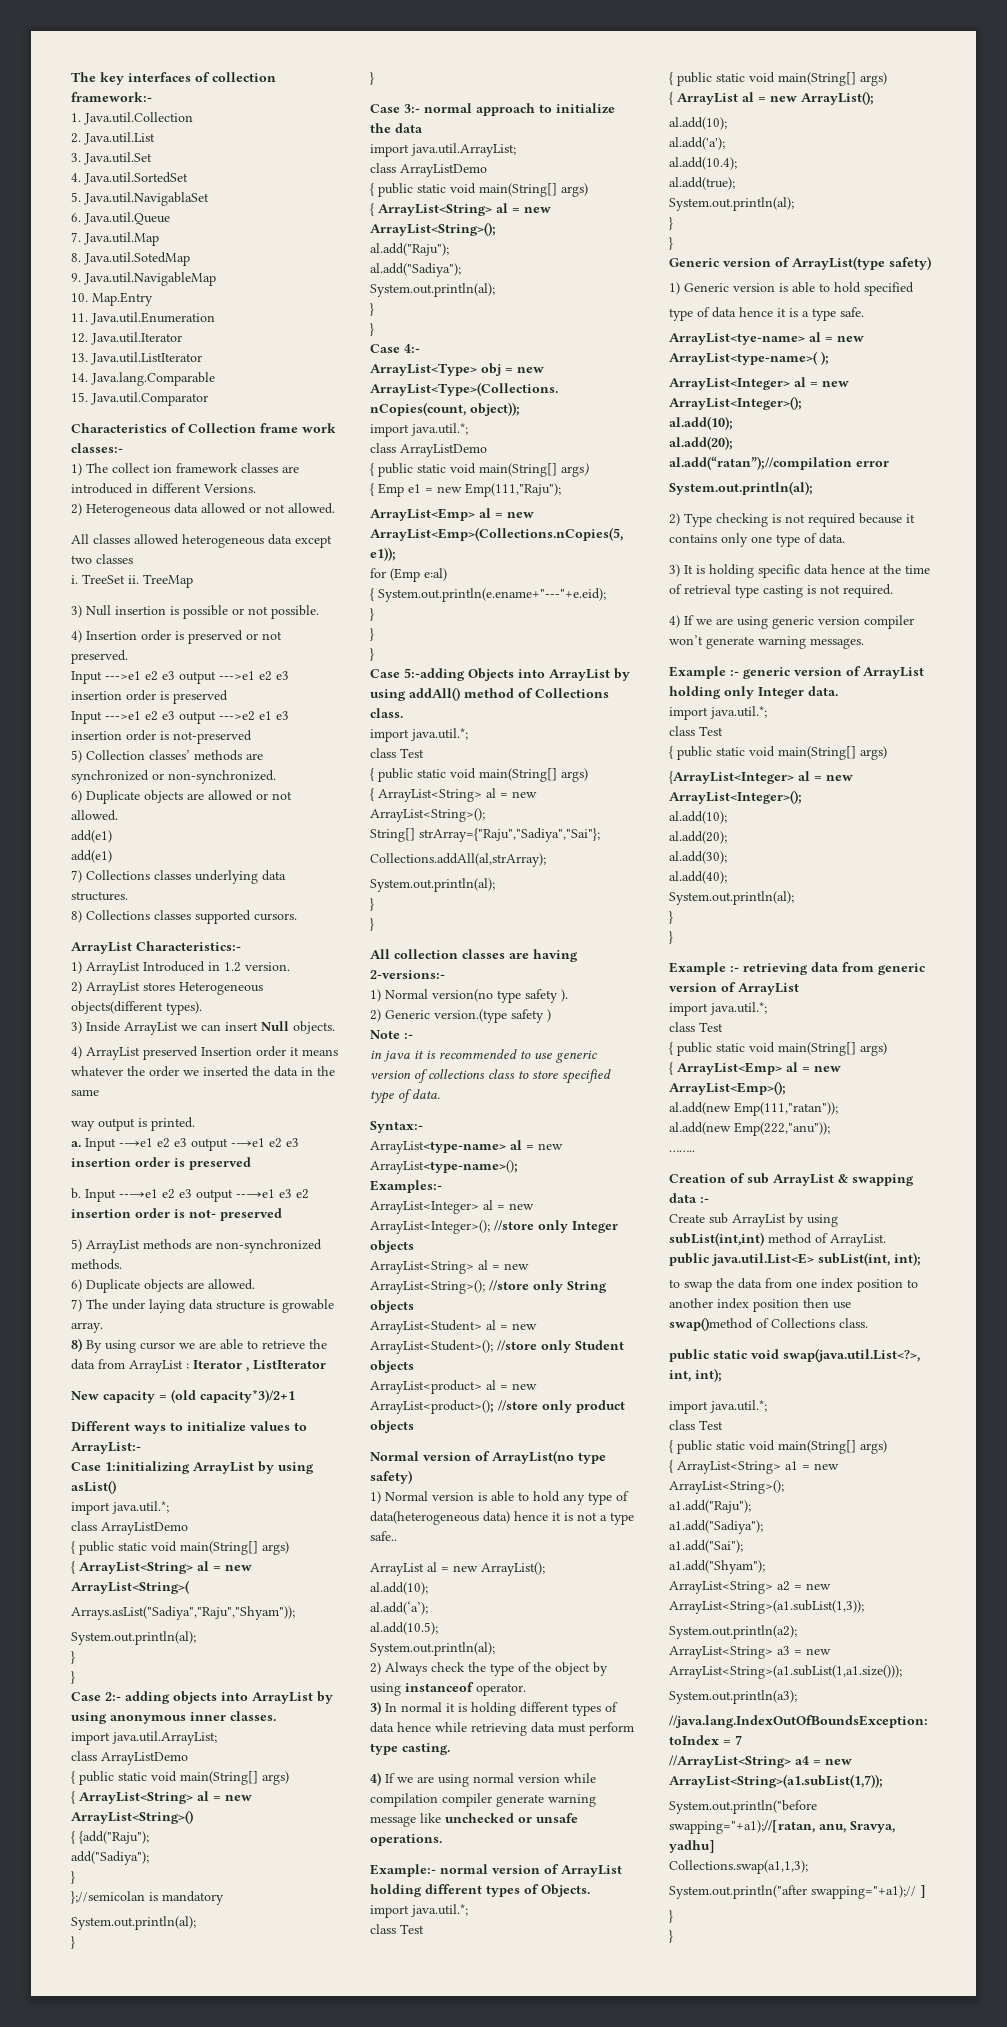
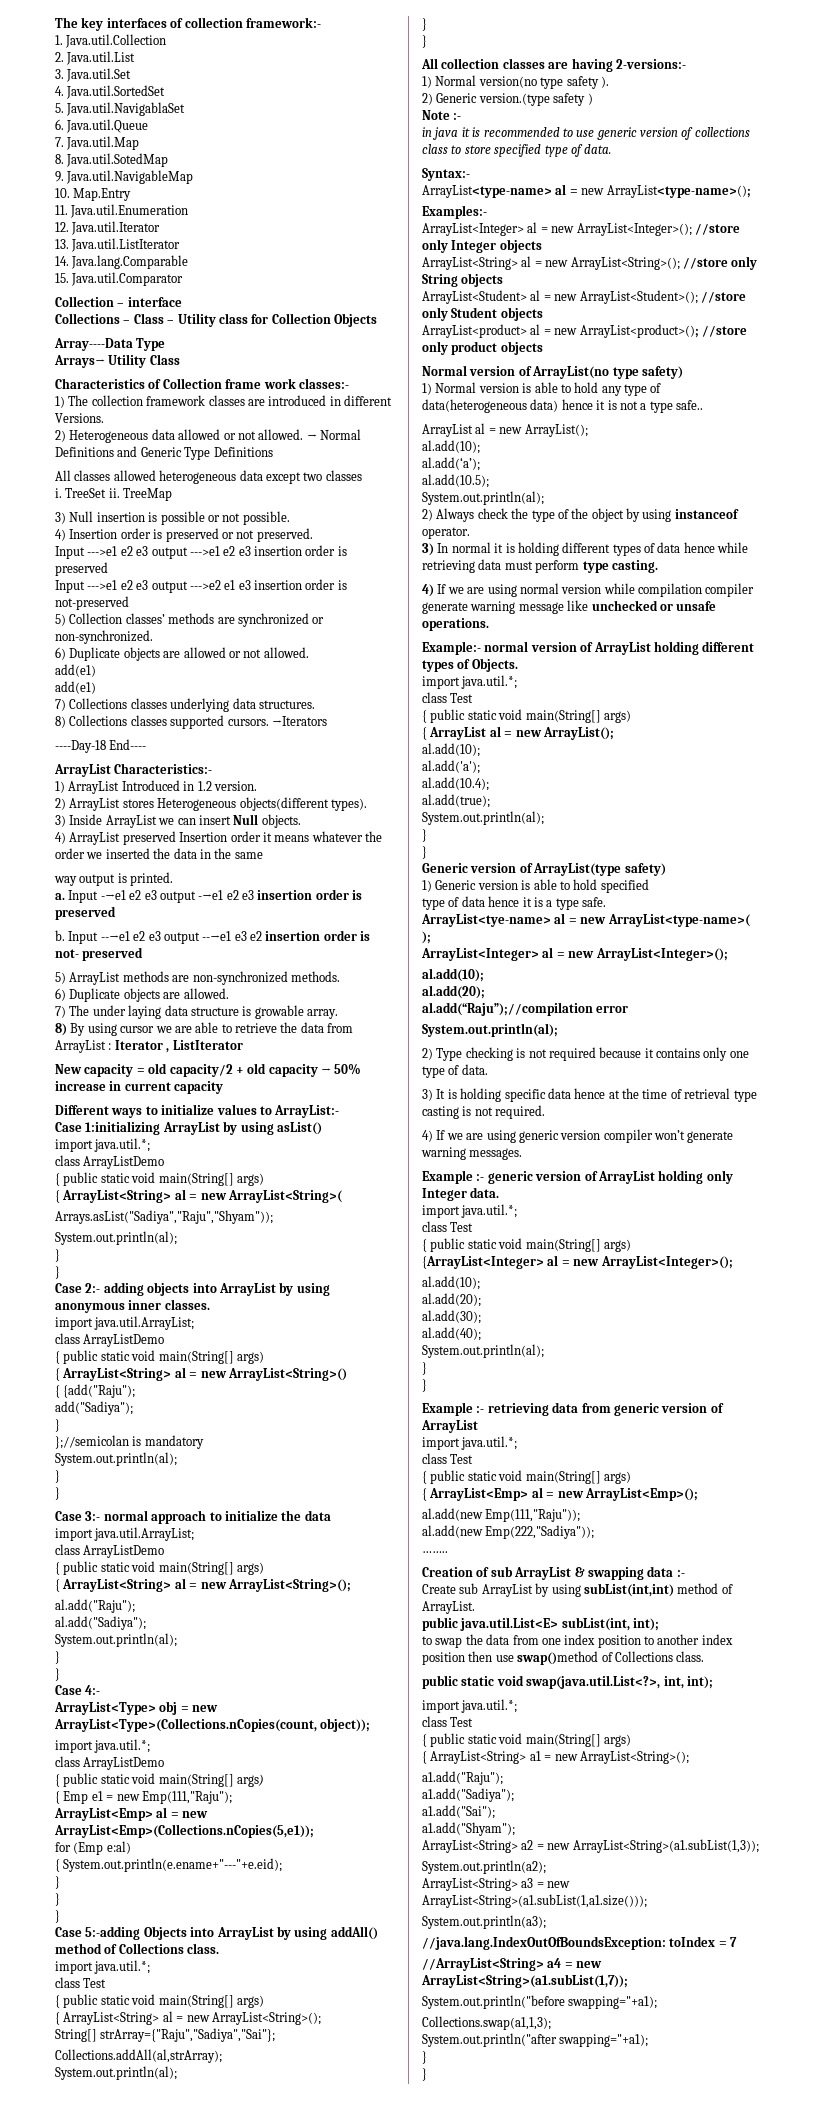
(208, 399) none -> [55,296,182,307] [55,313,377,327] [54,338,166,351] [54,354,180,368] // Collection – interface // Collections – Class – Utility class for Collection Objects // Array----Data Type // Arrays→ Utility Class
[112,463,172,473] collect ion -> [91,395,143,406] collection
(335, 508) none -> [306,429,361,440] [55,446,273,460] → Normal Definitions and Generic Type Definitions
(297, 917) none -> [271,716,327,726] [55,739,147,753] →Iterators // ----Day-18 End----
[171,1389,295,1403] (old capacity*3)/2+1 -> [148,1063,362,1077] [55,1081,224,1094] old capacity/2 + old capacity → 50% increase in current capacity
[669,456,852,470] al.add(“ratan”);//compilation -> [422,1002,593,1016] al.add(“Raju”);//compilation
[734,1102,838,1116] [669,1122,830,1136] Emp(111,"ratan")); // al.add(new Emp(222,"anu")); -> [485,1509,581,1522] [422,1525,595,1539] Emp(111,"Raju")); // al.add(new Emp(222,"Sadiya"));
[669,1820,895,1834] [669,1840,715,1853] swapping="+a1);//[ratan, anu, Sravya, yadhu] -> [568,1996,658,2009] swapping="+a1);
[811,1885,926,1899] swapping="+a1);// ] -> [559,2034,649,2047] swapping="+a1);

